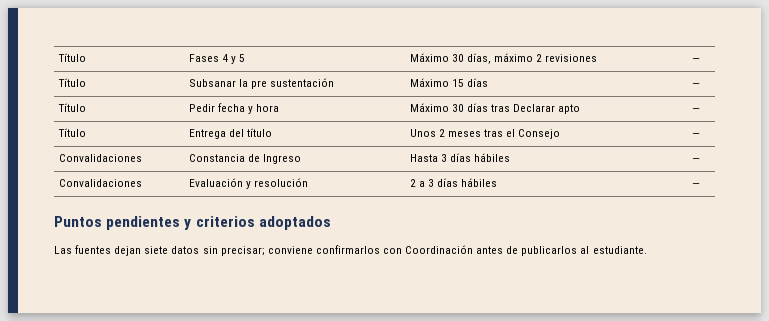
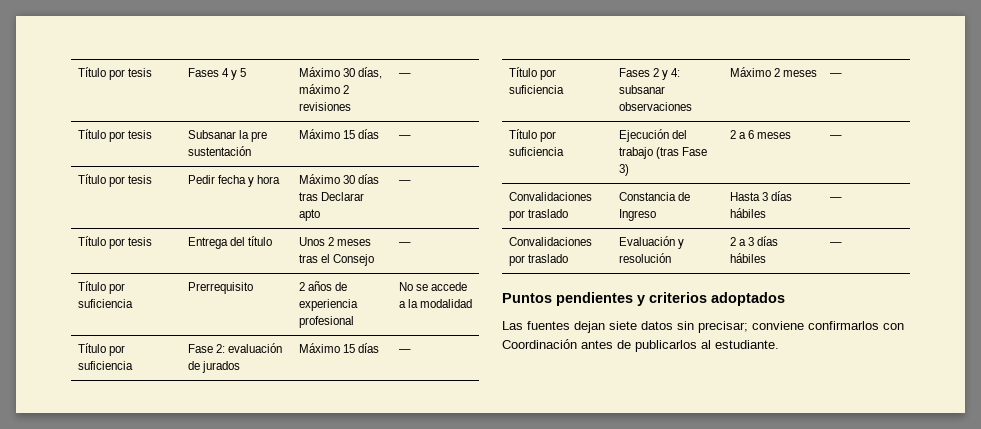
[57,53,86,62] Título -> [77,67,153,80] Título por tesis
(86, 82) none -> [108,130,153,142] por tesis
(86, 107) none -> [108,175,153,187] por tesis
(86, 132) none -> [108,237,153,249] por tesis
[58,154,142,162] // Convalidaciones -> [77,281,125,294] [77,299,133,308] [187,282,253,294] [298,281,348,291] [298,299,358,311] [298,316,354,328] [398,282,468,291] [398,299,473,308] [77,343,125,356] [77,361,133,370] [187,343,283,353] [187,361,240,373] [298,343,380,353] [398,349,411,353] [508,67,556,80] [508,85,564,94] [618,68,681,80] [618,85,665,94] [618,102,692,111] [729,67,818,77] [829,73,842,77] [508,129,556,142] [508,147,564,156] [618,129,687,142] [618,147,708,159] [618,164,629,176] [729,130,792,139] [829,135,842,139] [508,192,592,201] [508,209,568,221] // Título por suficiencia | Prerrequisito | 2 años de experiencia profesional | No se accede a la modalidad // Título por suficiencia | Fase 2: evaluación de jurados | Máximo 15 días | — // Título por suficiencia | Fases 2 y 4: subsanar observaciones | Máximo 2 meses | — // Título por suficiencia | Ejecución del trabajo (tras Fase 3) | 2 a 6 meses | — // Convalidaciones por traslado
(142, 183) none -> [508,254,568,266] por traslado

